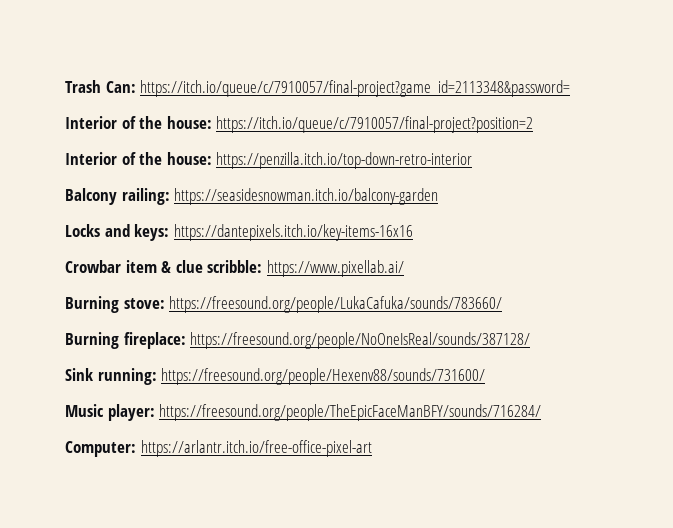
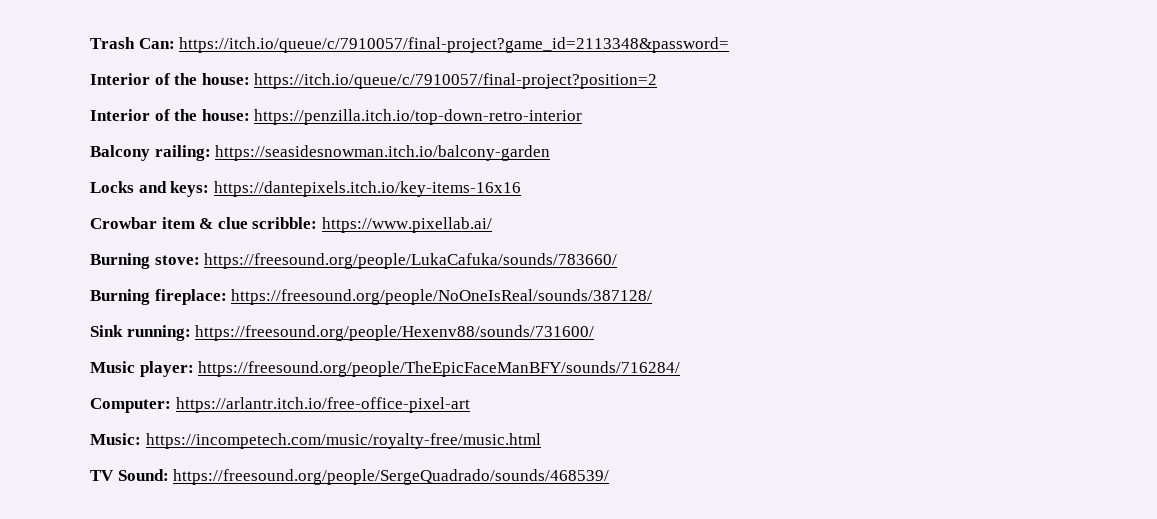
(372, 448) none -> [90,433,541,449] [90,469,610,485] // Music: https://incompetech.com/music/royalty-free/music.html // TV Sound: https://freesound.org/people/SergeQuadrado/sounds/468539/

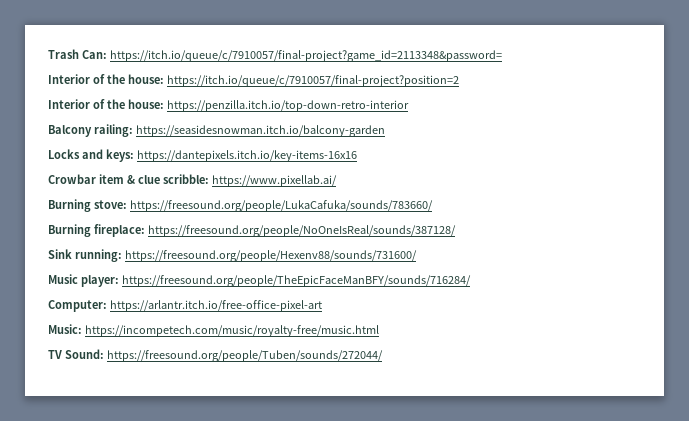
[173,469,610,485] https://freesound.org/people/SergeQuadrado/sounds/468539/ -> [106,350,383,362] https://freesound.org/people/Tuben/sounds/272044/

